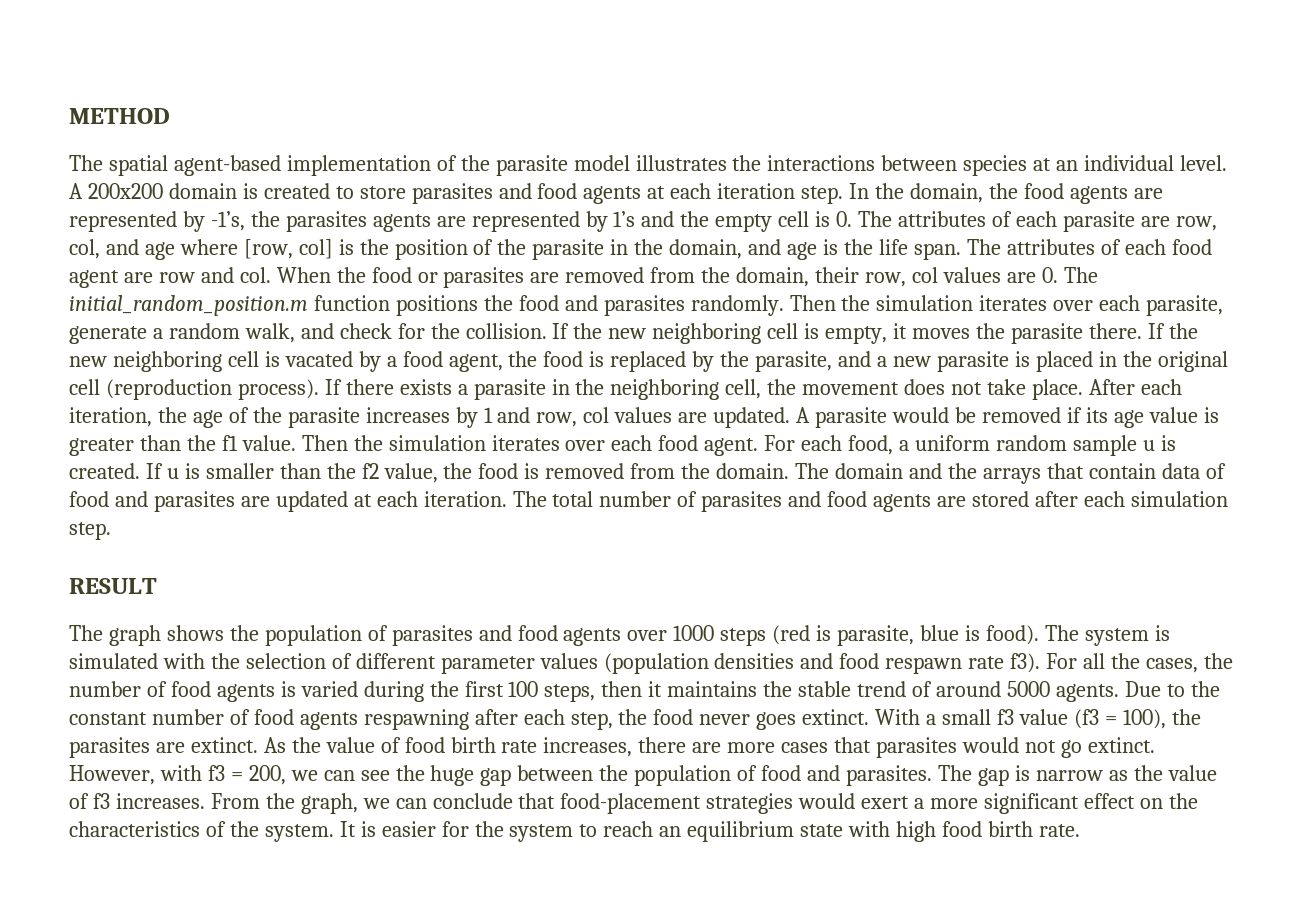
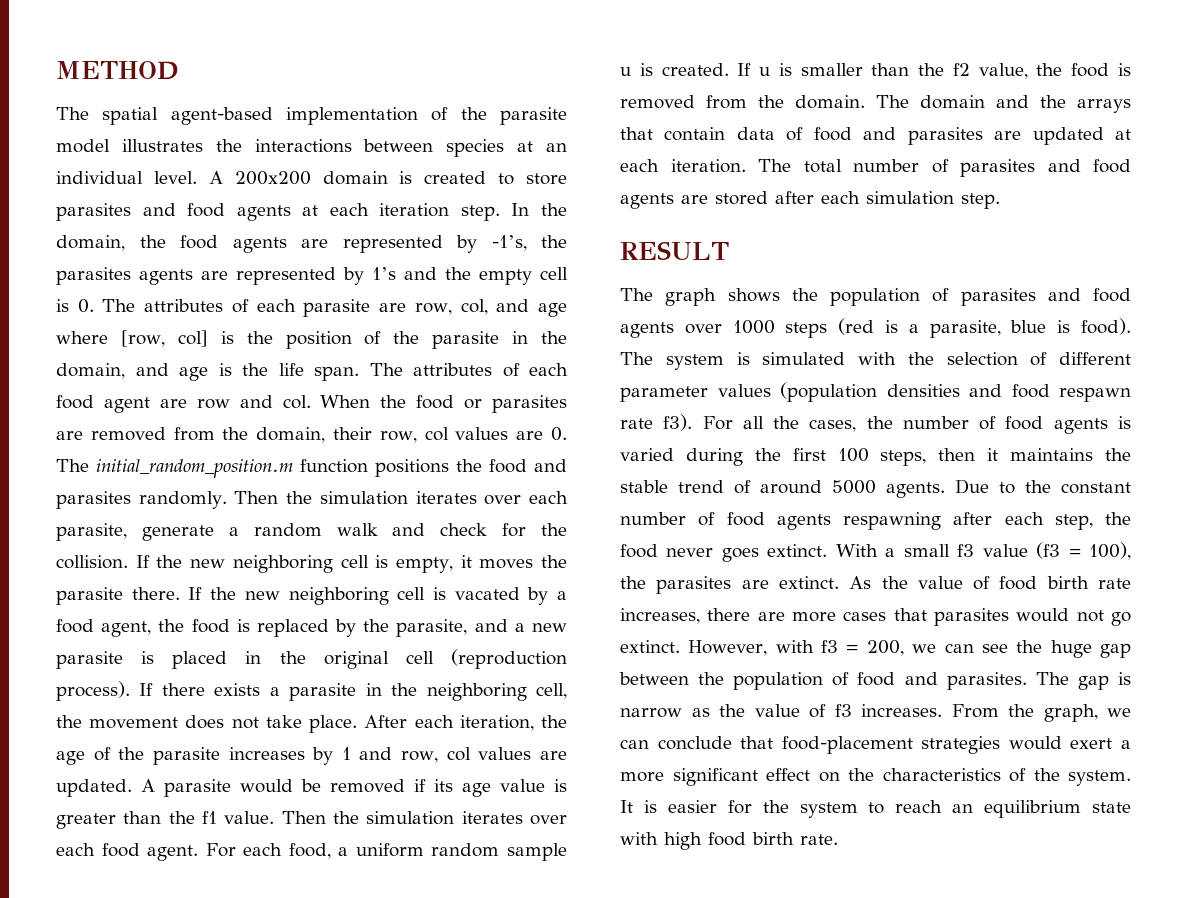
[244,323,295,343] walk, -> [336,523,378,536] walk
(832, 633) none -> [908,324,919,333] a

